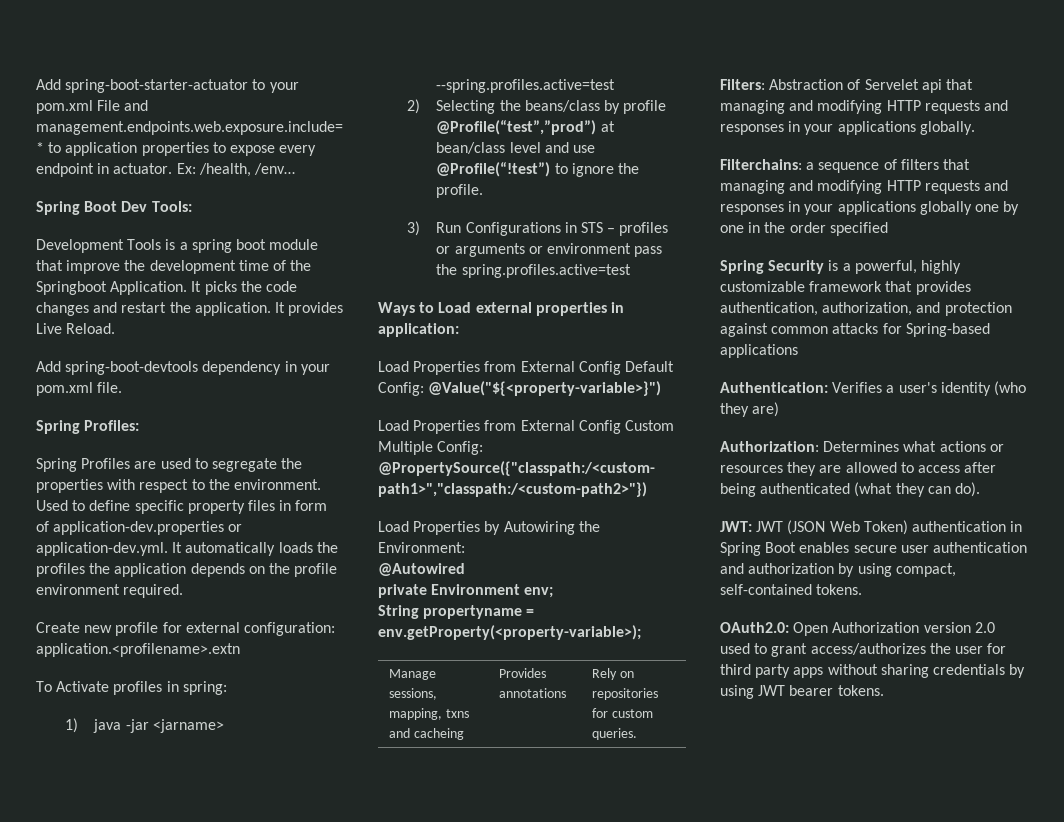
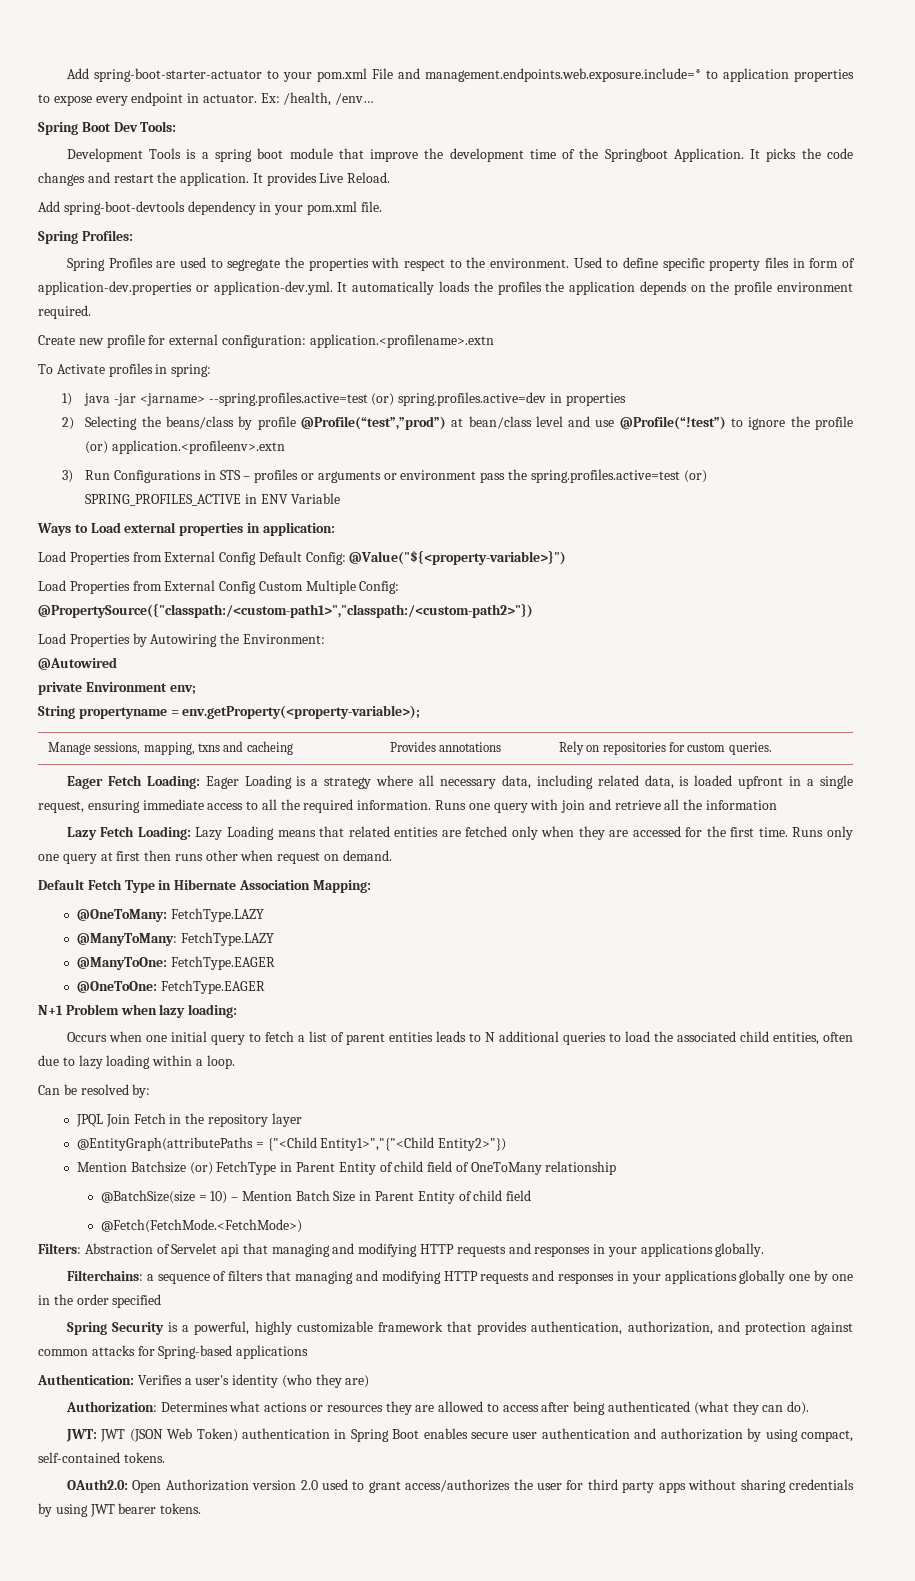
(616, 86) none -> [371,392,626,406] (or) spring.profiles.active=dev in properties
[436,184,484,198] profile. -> [814,416,853,430] [85,440,286,454] profile (or) application.<profileenv>.extn
(631, 271) none -> [683,470,707,483] [85,493,340,506] (or) SPRING_PROFILES_ACTIVE in ENV Variable
(637, 734) none -> [66,775,853,789] [38,799,778,813] [66,826,854,840] [38,850,392,864] [38,879,371,893] [77,908,264,922] [77,932,274,946] [77,956,275,970] [77,980,265,994] [38,1004,238,1018] [66,1031,853,1045] [38,1055,235,1069] [38,1084,151,1098] [76,1113,302,1127] [77,1137,507,1151] [77,1161,617,1175] [100,1190,532,1204] [100,1219,302,1233] // Eager Fetch Loading: Eager Loading is a strategy where all necessary data, including related data, is loaded upfront in a single request, ensuring immediate access to all the required information. Runs one query with join and retrieve all the information // Lazy Fetch Loading: Lazy Loading means that related entities are fetched only when they are accessed for the first time. Runs only one query at first then runs other when request on demand. // Default Fetch Type in Hibernate Association Mapping: // @OneToMany: FetchType.LAZY // @ManyToMany: FetchType.LAZY // @ManyToOne: FetchType.EAGER // @OneToOne: FetchType.EAGER // N+1 Problem when lazy loading: // Occurs when one initial query to fetch a list of parent entities leads to N additional queries to load the associated child entities, often due to lazy loading within a loop. // Can be resolved by: // JPQL Join Fetch in the repository layer // @EntityGraph(attributePaths = {"<Child Entity1>","{"<Child Entity2>"}) // Mention Batchsize (or) FetchType in Parent Entity of child field of OneToMany relationship // @BatchSize(size = 10) – Mention Batch Size in Parent Entity of child field // @Fetch(FetchMode.<FetchMode>)

